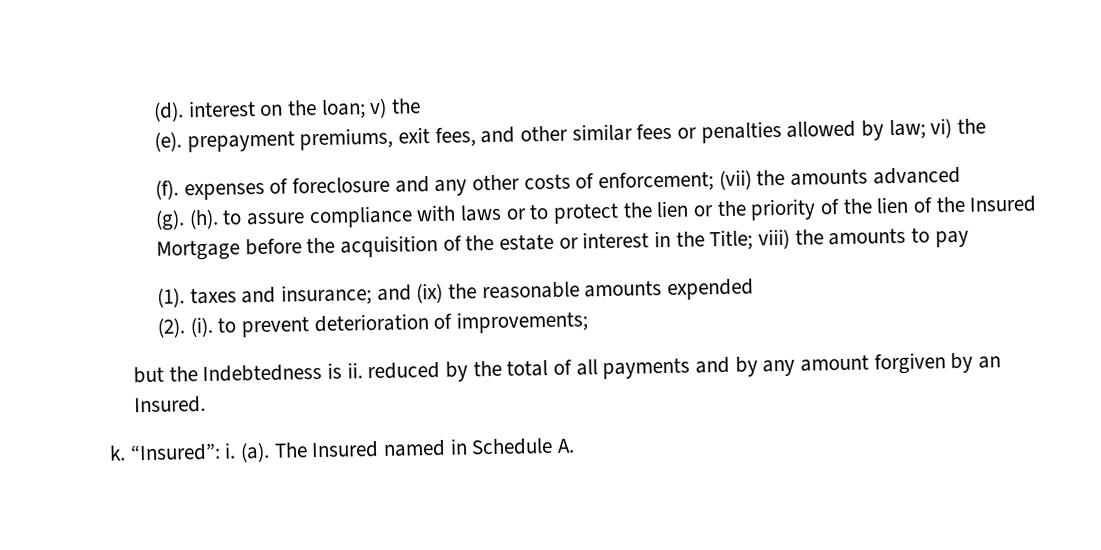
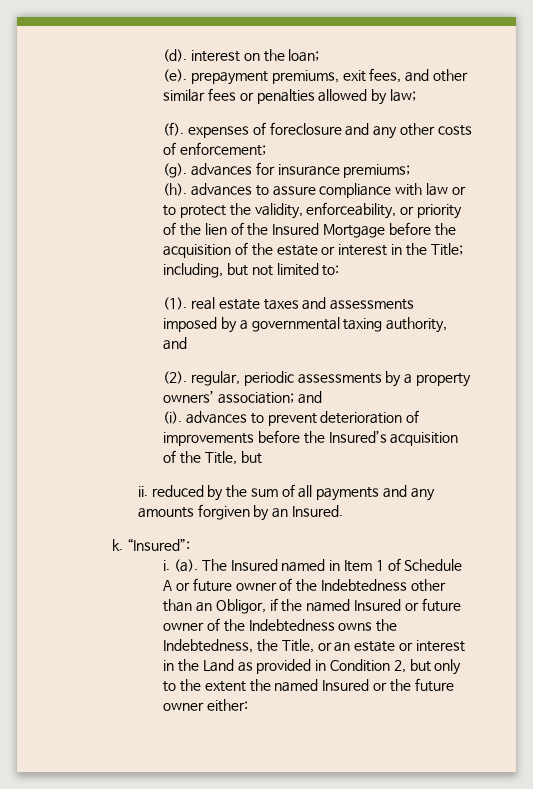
[369,97,422,119] v) the -> (320, 55) none
[930,118,987,139] vi) the -> (417, 95) none
[718,166,961,191] [155,208,219,231] (vii) the amounts advanced // (g). (h). -> [163,162,411,178] [163,183,253,196] // (g). advances for insurance premiums; // (h). advances
[460,204,503,222] laws -> [426,183,449,196] law
[656,200,747,218] lien or the -> [254,202,415,219] validity, enforceability, or
[758,227,969,250] [157,278,755,308] [157,310,589,338] [133,362,343,384] viii) the amounts to pay // (1). taxes and insurance; and (ix) the reasonable amounts expended // (2). (i). to prevent deterioration of improvements; // but the Indebtedness is -> [163,263,340,278] [163,297,415,310] [163,317,448,333] [163,337,188,350] [163,371,472,387] [163,390,322,404] [163,410,420,426] [163,430,459,446] [163,450,262,465] including, but not limited to: // (1). real estate taxes and assessments imposed by a governmental taxing authority, and // (2). regular, periodic assessments by a property owners’ association; and // (i). advances to prevent deterioration of improvements before the Insured’s acquisition of the Title, but //
[506,360,549,377] total -> [250,488,278,497] sum
[734,354,870,377] by any amount -> [410,488,435,501] [137,507,194,518] any amounts
(221, 452) none -> (190, 544) //
[471,437,576,456] Schedule A. -> [344,558,463,572] [163,578,446,592] [163,598,461,614] [163,618,398,632] [163,639,465,653] [163,659,462,675] [163,678,454,692] [163,699,249,712] Item 1 of Schedule A or future owner of the Indebtedness other than an Obligor, if the named Insured or future owner of the Indebtedness owns the Indebtedness, the Title, or an estate or interest in the Land as provided in Condition 2, but only to the extent the named Insured or the future owner either:

